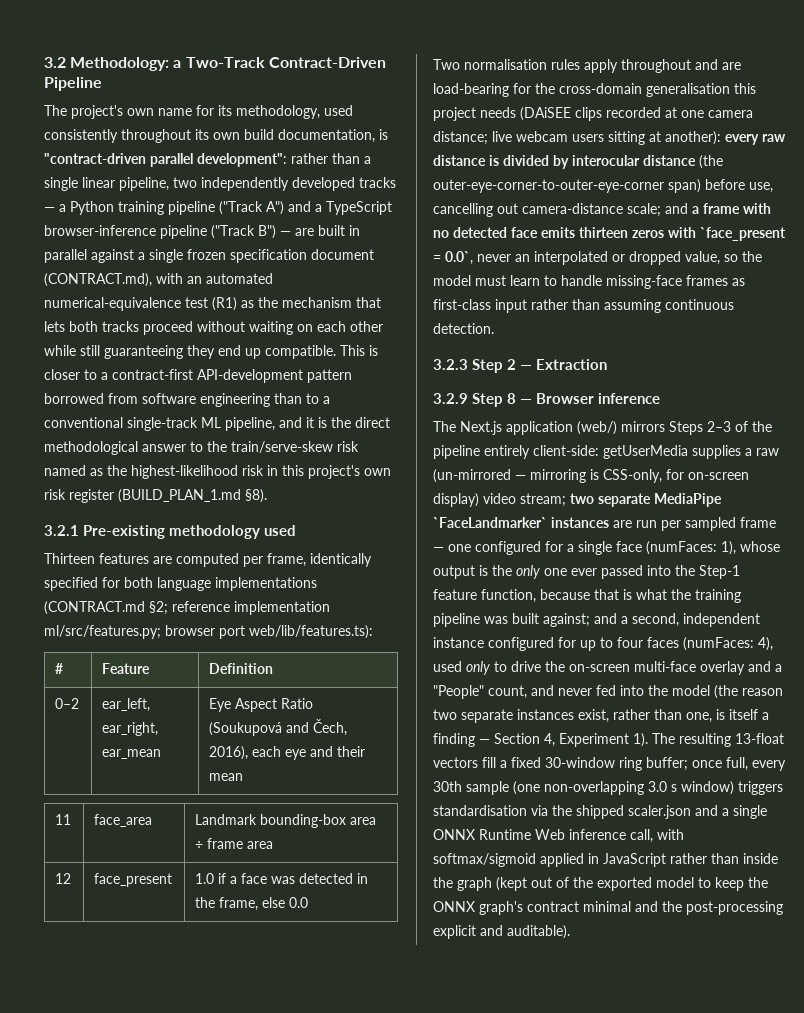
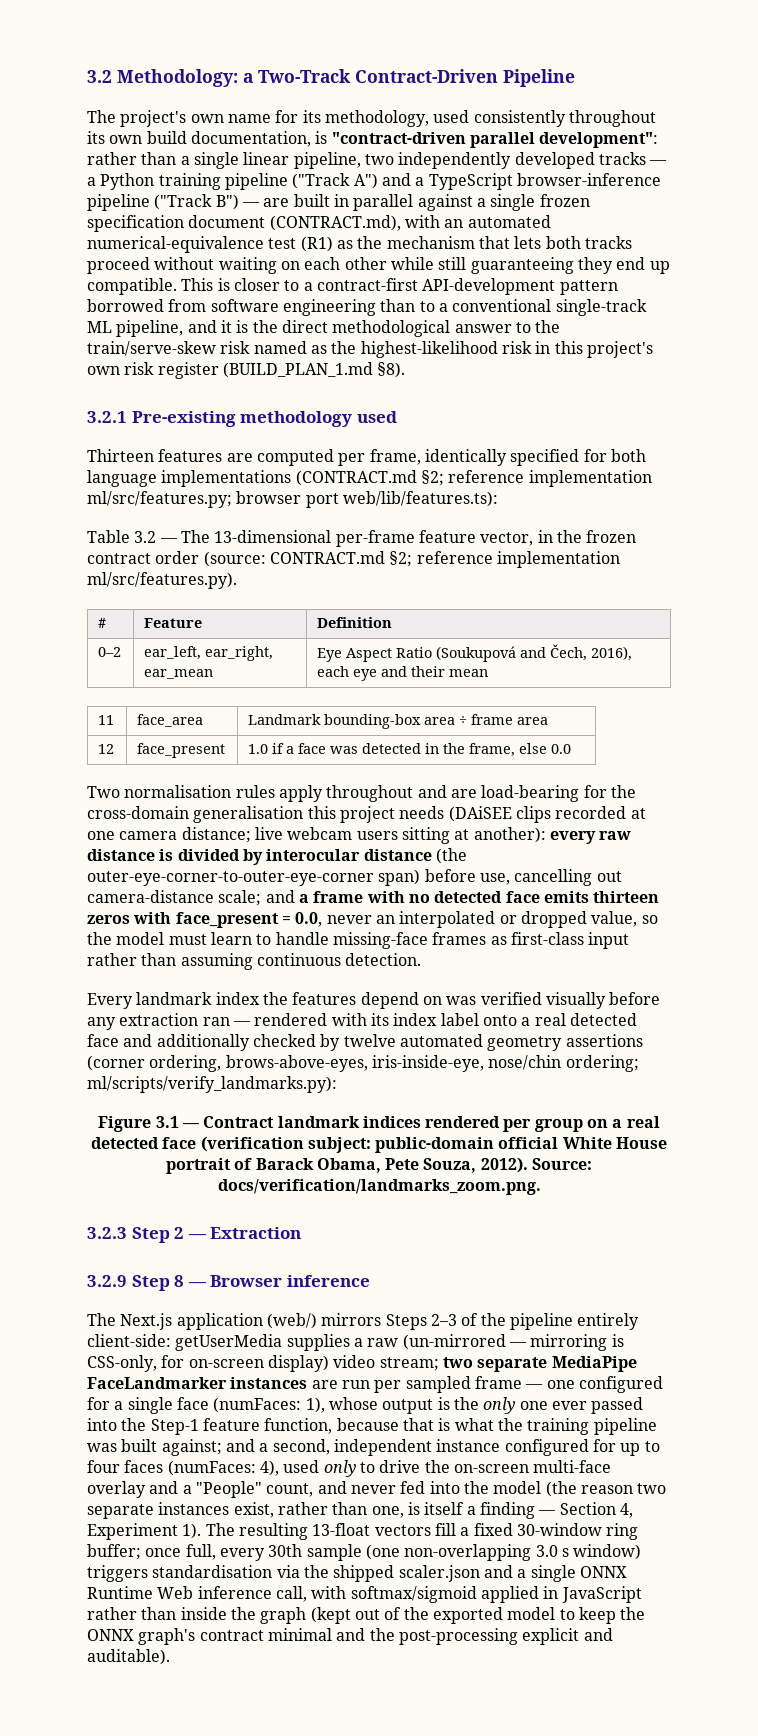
(373, 632) none -> [87,530,637,547] [87,551,620,568] [87,572,237,589] // Table 3.2 — The 13-dimensional per-frame feature vector, in the frozen contract order (source: CONTRACT.md §2; reference implementation ml/src/features.py).
[700,227,786,241] [433,251,473,265] `face_present = 0.0`, -> [175,912,323,928] face_present = 0.0,
(494, 328) none -> [87,992,661,1009] [87,1013,637,1030] [87,1034,643,1051] [87,1055,639,1072] [87,1076,337,1093] [98,1116,660,1132] [90,1136,668,1153] [165,1157,593,1174] [217,1179,541,1195] // Every landmark index the features depend on was verified visually before any extraction ran — rendered with its index label onto a real detected face and additionally checked by twelve automated geometry assertions (corner ordering, brows-above-eyes, iris-inside-eye, nose/chin ordering; ml/scripts/verify_landmarks.py): // Figure 3.1 — Contract landmark indices rendered per group on a real detected face (verification subject: public-domain official White House portrait of Barack Obama, Pete Souza, 2012). Source: docs/verification/landmarks_zoom.png.
[433,517,547,528] `FaceLandmarker` -> [87,1377,227,1389] FaceLandmarker

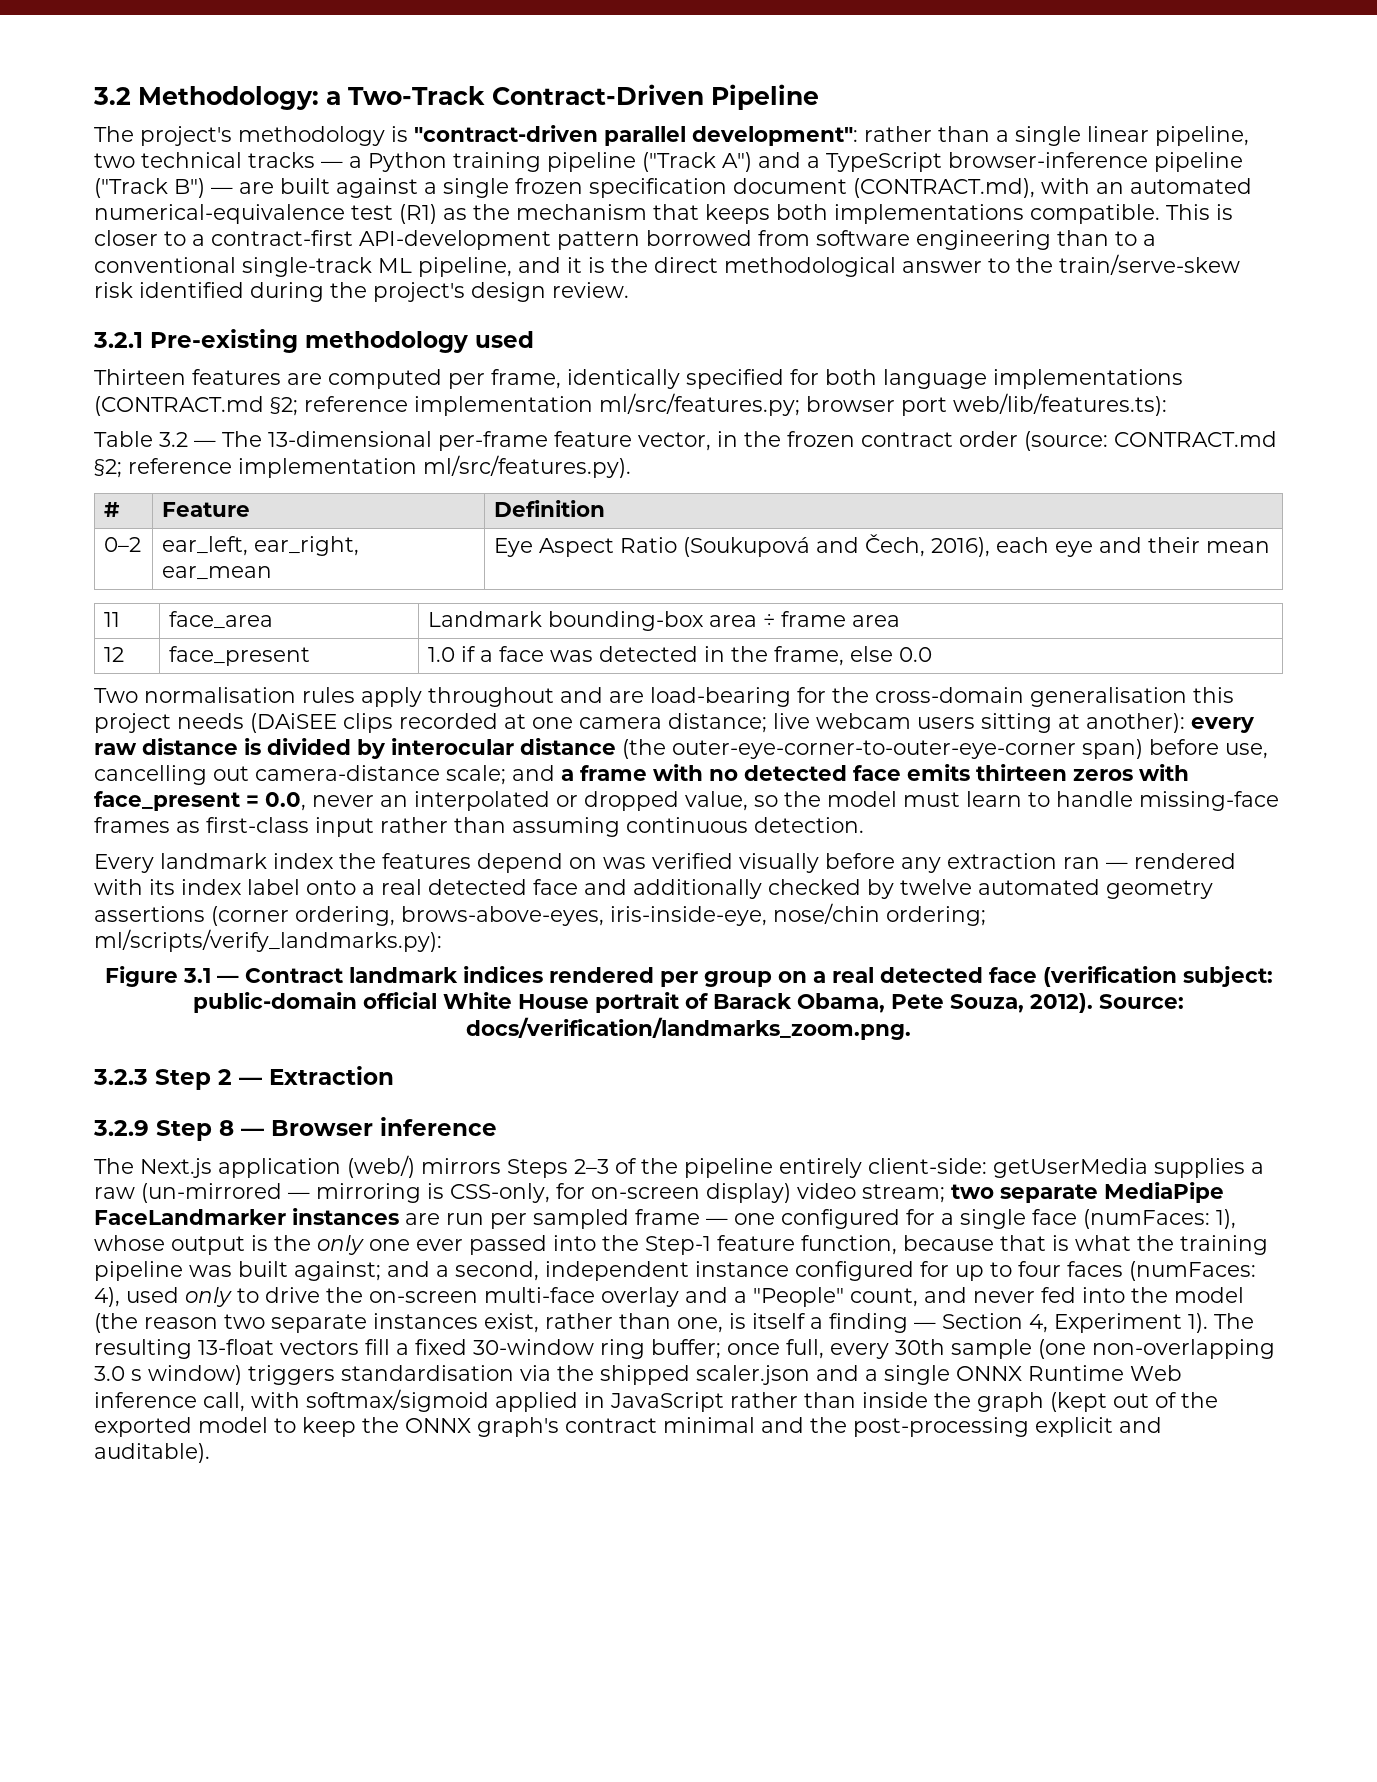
[190,110,656,127] [87,131,311,147] own name for its methodology, used consistently throughout its own build documentation, -> [238,126,385,146] methodology
[398,152,595,169] independently developed -> [141,152,242,168] technical
[333,194,414,211] in parallel -> (330, 186) none
[514,236,632,249] [87,257,670,274] lets both tracks proceed without waiting on each other while still guaranteeing they end up -> [705,204,1024,224] keeps both implementations
[253,341,653,358] [87,362,406,379] named as the highest-likelihood risk in this project's own risk register (BUILD_PLAN_1.md §8). -> [139,282,629,302] identified during the project's design review.

